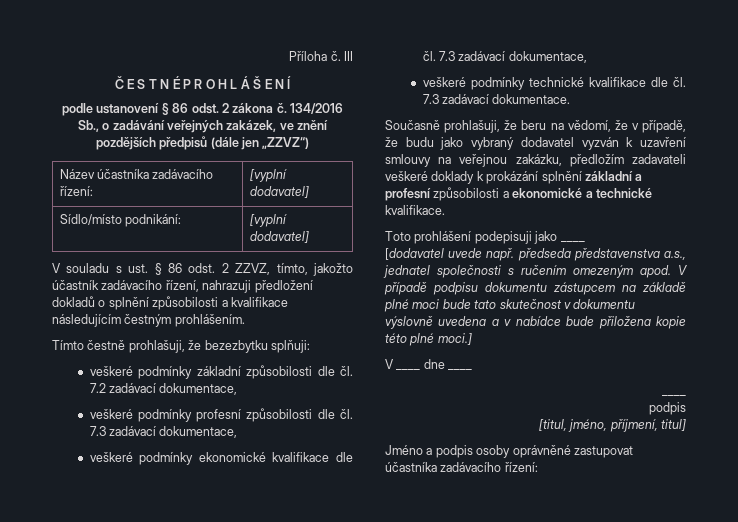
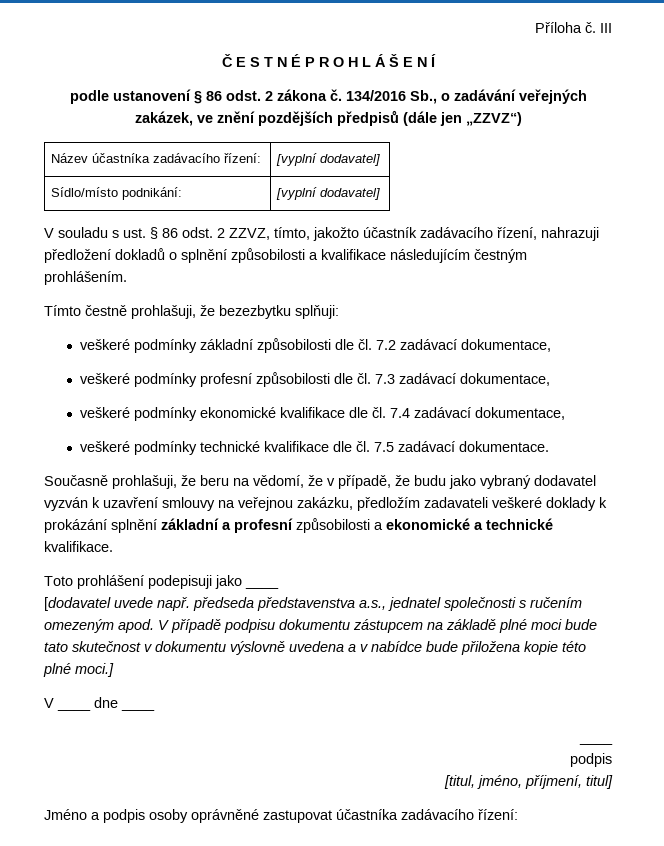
[438,51,455,61] 7.3 -> [390,408,411,418] 7.4
[422,94,439,104] 7.3 -> [374,442,395,452] 7.5

